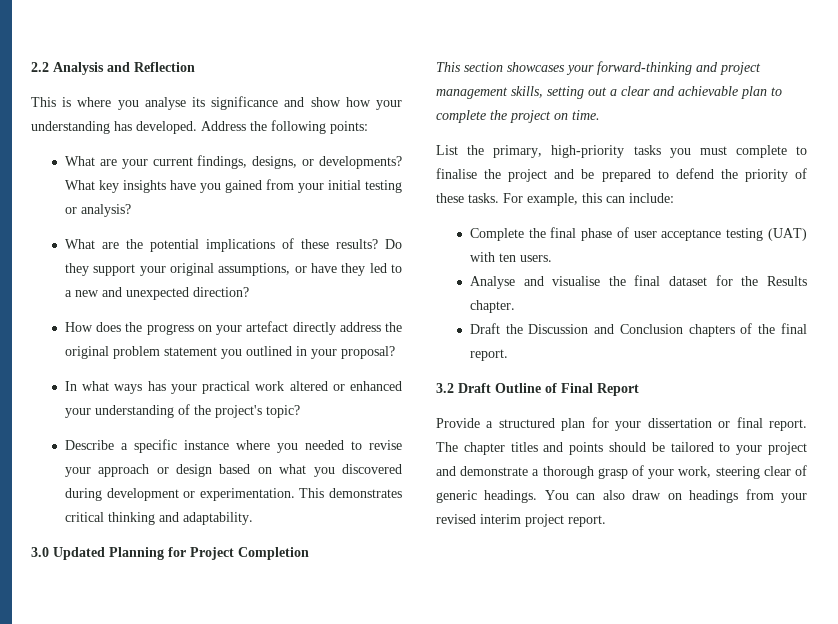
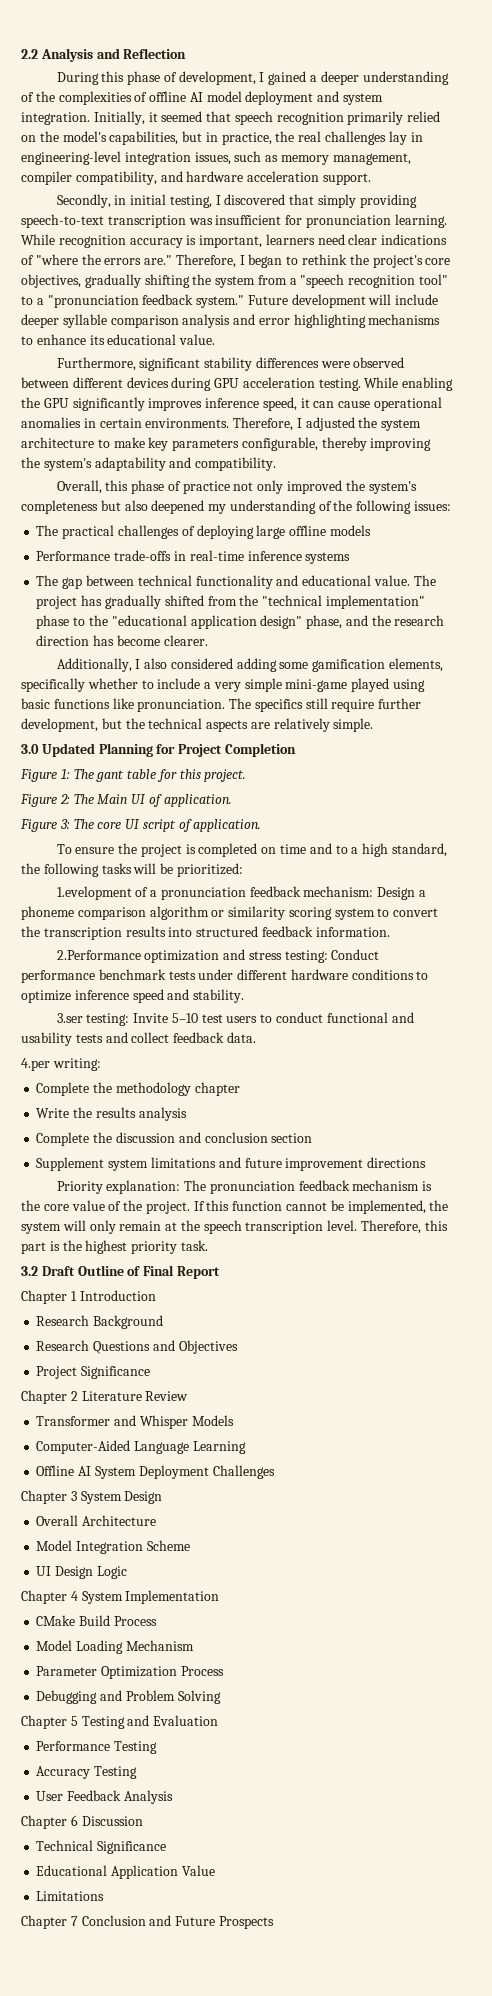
[31,96,402,110] [31,120,368,134] [64,155,402,169] [64,179,403,193] [64,204,131,217] [64,238,402,252] [64,263,402,276] [64,287,249,300] [64,321,403,335] [64,346,395,359] [64,381,403,394] [64,404,300,418] [64,439,402,453] [64,464,402,477] [64,488,402,501] [64,512,253,525] This is where you analyse its significance and show how your understanding has developed. Address the following points: // What are your current findings, designs, or developments? What key insights have you gained from your initial testing or analysis? // What are the potential implications of these results? Do they support your original assumptions, or have they led to a new and unexpected direction? // How does the progress on your artefact directly address the original problem statement you outlined in your proposal? // In what ways has your practical work altered or enhanced your understanding of the project's topic? // Describe a specific instance where you needed to revise your approach or design based on what you discovered during development or experimentation. This demonstrates critical thinking and adaptability. -> [56,71,449,85] [21,91,384,105] [21,111,441,125] [21,131,423,145] [21,151,411,165] [21,171,371,185] [56,194,417,208] [21,214,447,228] [21,234,448,248] [21,254,451,268] [21,274,449,288] [21,294,439,308] [21,314,441,328] [21,334,216,345] [56,357,405,371] [21,377,454,391] [21,397,443,411] [21,417,422,431] [21,437,432,451] [21,457,277,471] [56,480,417,494] [21,500,452,514] [36,525,371,539] [36,550,351,564] [36,575,436,589] [36,595,425,609] [36,615,445,629] [36,635,208,646] [56,658,444,672] [21,678,426,692] [21,698,422,712] [21,718,374,732] During this phase of development, I gained a deeper understanding of the complexities of offline AI model deployment and system integration. Initially, it seemed that speech recognition primarily relied on the model's capabilities, but in practice, the real challenges lay in engineering-level integration issues, such as memory management, compiler compatibility, and hardware acceleration support. // Secondly, in initial testing, I discovered that simply providing speech-to-text transcription was insufficient for pronunciation learning. While recognition accuracy is important, learners need clear indications of "where the errors are." Therefore, I began to rethink the project's core objectives, gradually shifting the system from a "speech recognition tool" to a "pronunciation feedback system." Future development will include deeper syllable comparison analysis and error highlighting mechanisms to enhance its educational value. // Furthermore, significant stability differences were observed between different devices during GPU acceleration testing. While enabling the GPU significantly improves inference speed, it can cause operational anomalies in certain environments. Therefore, I adjusted the system architecture to make key parameters configurable, thereby improving the system's adaptability and compatibility. // Overall, this phase of practice not only improved the system's completeness but also deepened my understanding of the following issues: // The practical challenges of deploying large offline models // Performance trade-offs in real-time inference systems // The gap between technical functionality and educational value. The project has gradually shifted from the "technical implementation" phase to the "educational application design" phase, and the research direction has become clearer. // Additionally, I also considered adding some gamification elements, specifically whether to include a very simple mini-game played using basic functions like pronunciation. The specifics still require further development, but the technical aspects are relatively simple.
[436,61,761,75] [436,86,782,99] [436,110,600,123] [436,145,807,158] [436,168,807,182] [436,193,674,206] [469,227,807,241] [469,252,552,262] [469,275,807,289] [469,300,515,313] [469,323,807,337] [469,349,508,361] This section showcases your forward-thinking and project management skills, setting out a clear and achievable plan to complete the project on time. // List the primary, high-priority tasks you must complete to finalise the project and be prepared to defend the priority of these tasks. For example, this can include: // Complete the final phase of user acceptance testing (UAT) with ten users. // Analyse and visualise the final dataset for the Results chapter. // Draft the Discussion and Conclusion chapters of the final report. -> [20,769,247,782] [20,794,232,807] [20,819,262,832] [56,843,447,857] [21,863,243,877] [56,886,427,900] [21,906,439,920] [21,926,390,940] [56,949,380,963] [21,969,429,983] [21,989,245,1003] [56,1012,414,1026] [21,1032,256,1046] [21,1058,101,1071] [36,1082,240,1096] [36,1107,187,1121] [36,1132,313,1146] [36,1157,427,1171] [56,1180,433,1194] [21,1200,449,1214] [21,1220,448,1234] [21,1240,208,1254] Figure 1: The gant table for this project. // Figure 2: The Main UI of application. // Figure 3: The core UI script of application. // To ensure the project is completed on time and to a high standard, the following tasks will be prioritized: // 1.evelopment of a pronunciation feedback mechanism: Design a phoneme comparison algorithm or similarity scoring system to convert the transcription results into structured feedback information. // 2.Performance optimization and stress testing: Conduct performance benchmark tests under different hardware conditions to optimize inference speed and stability. // 3.ser testing: Invite 5–10 test users to conduct functional and usability tests and collect feedback data. // 4.per writing: // Complete the methodology chapter // Write the results analysis // Complete the discussion and conclusion section // Supplement system limitations and future improvement directions // Priority explanation: The pronunciation feedback mechanism is the core value of the project. If this function cannot be implemented, the system will only remain at the speech transcription level. Therefore, this part is the highest priority task.
[436,417,807,431] [436,442,807,455] [436,465,807,479] [436,489,808,503] [436,514,606,527] Provide a structured plan for your dissertation or final report. The chapter titles and points should be tailored to your project and demonstrate a thorough grasp of your work, steering clear of generic headings. You can also draw on headings from your revised interim project report. -> [21,1290,156,1304] [36,1315,164,1329] [36,1340,238,1354] [36,1366,151,1379] [21,1390,189,1404] [36,1415,234,1429] [36,1440,246,1454] [36,1465,275,1479] [21,1490,163,1504] [36,1515,157,1526] [36,1540,190,1554] [36,1566,127,1579] [21,1590,220,1604] [36,1615,157,1626] [36,1640,194,1654] [36,1666,224,1679] [36,1690,221,1704] [21,1715,219,1729] [36,1741,158,1754] [36,1766,138,1779] [36,1790,173,1804] [21,1815,143,1829] [36,1840,167,1854] [36,1865,215,1879] [36,1891,105,1901] [21,1915,274,1929] Chapter 1 Introduction // Research Background // Research Questions and Objectives // Project Significance // Chapter 2 Literature Review // Transformer and Whisper Models // Computer-Aided Language Learning // Offline AI System Deployment Challenges // Chapter 3 System Design // Overall Architecture // Model Integration Scheme // UI Design Logic // Chapter 4 System Implementation // CMake Build Process // Model Loading Mechanism // Parameter Optimization Process // Debugging and Problem Solving // Chapter 5 Testing and Evaluation // Performance Testing // Accuracy Testing // User Feedback Analysis // Chapter 6 Discussion // Technical Significance // Educational Application Value // Limitations // Chapter 7 Conclusion and Future Prospects

